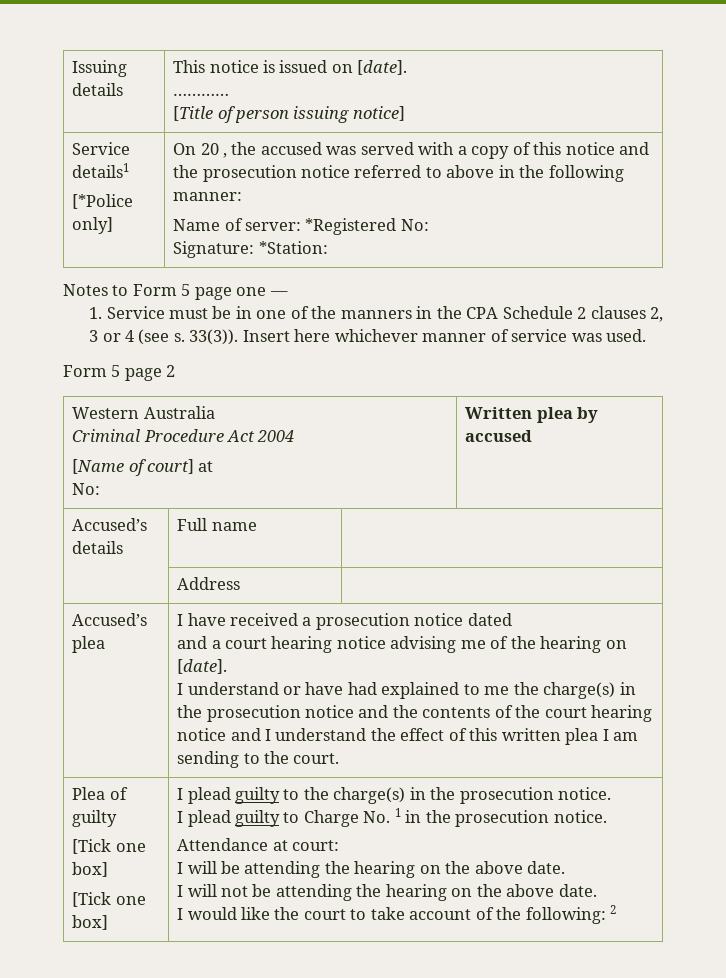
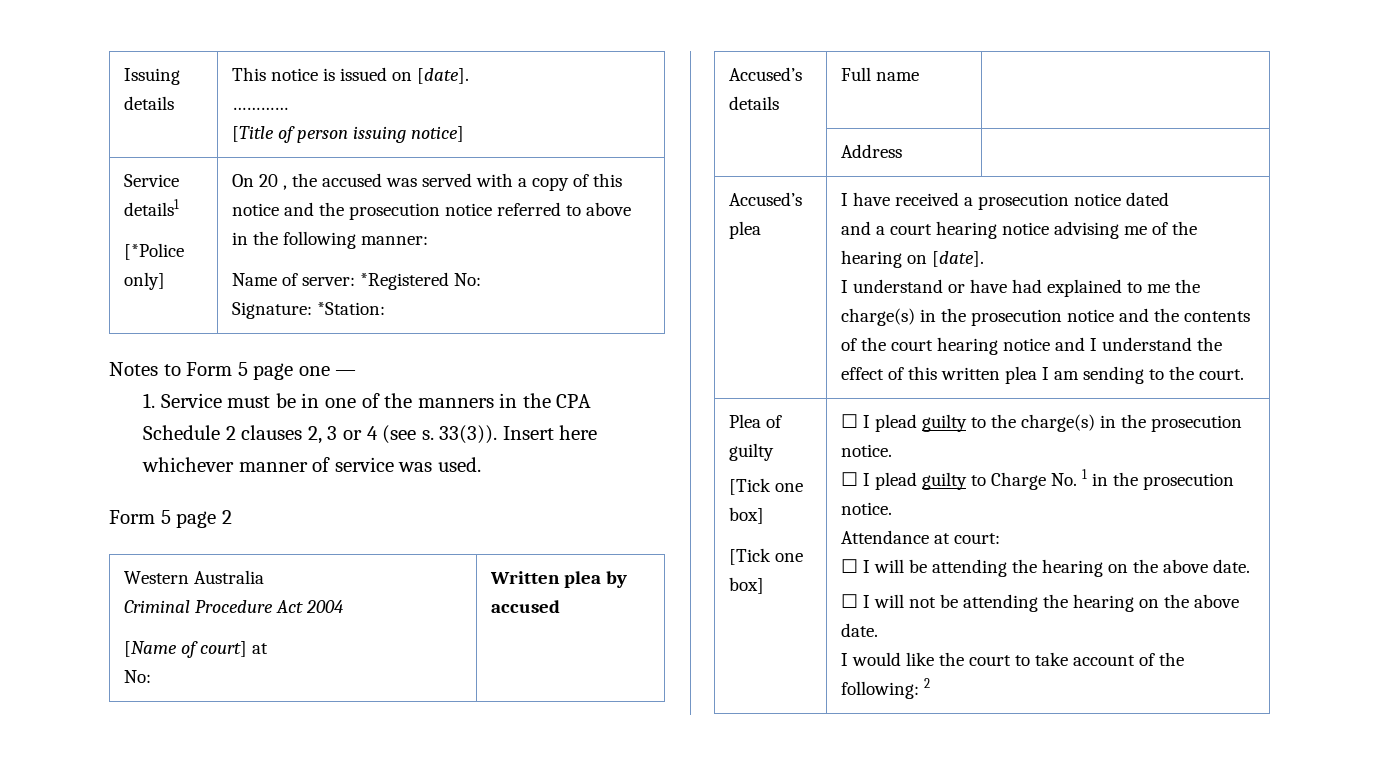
(109, 922) none -> [841,414,859,428] ☐
(612, 793) none -> [841,472,859,486] ☐
(340, 845) none -> [841,559,859,573] ☐
(566, 867) none -> [841,594,859,608] ☐

